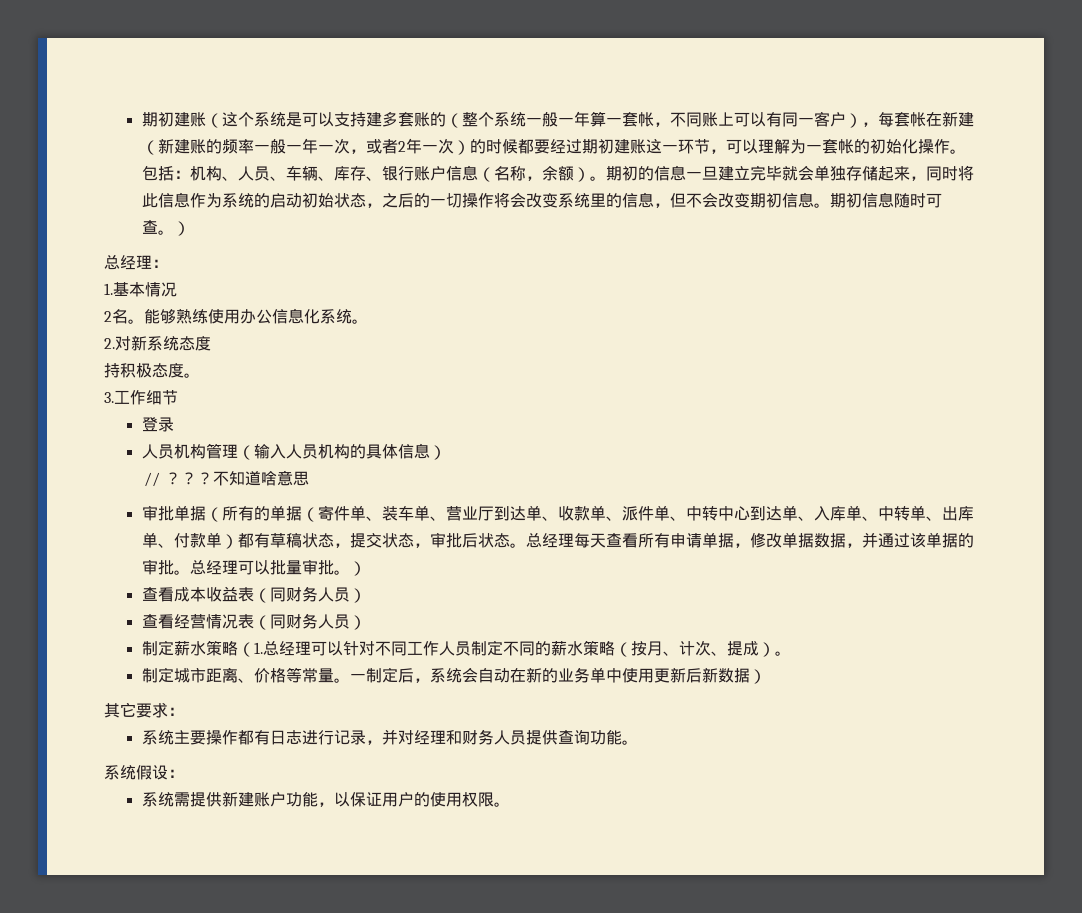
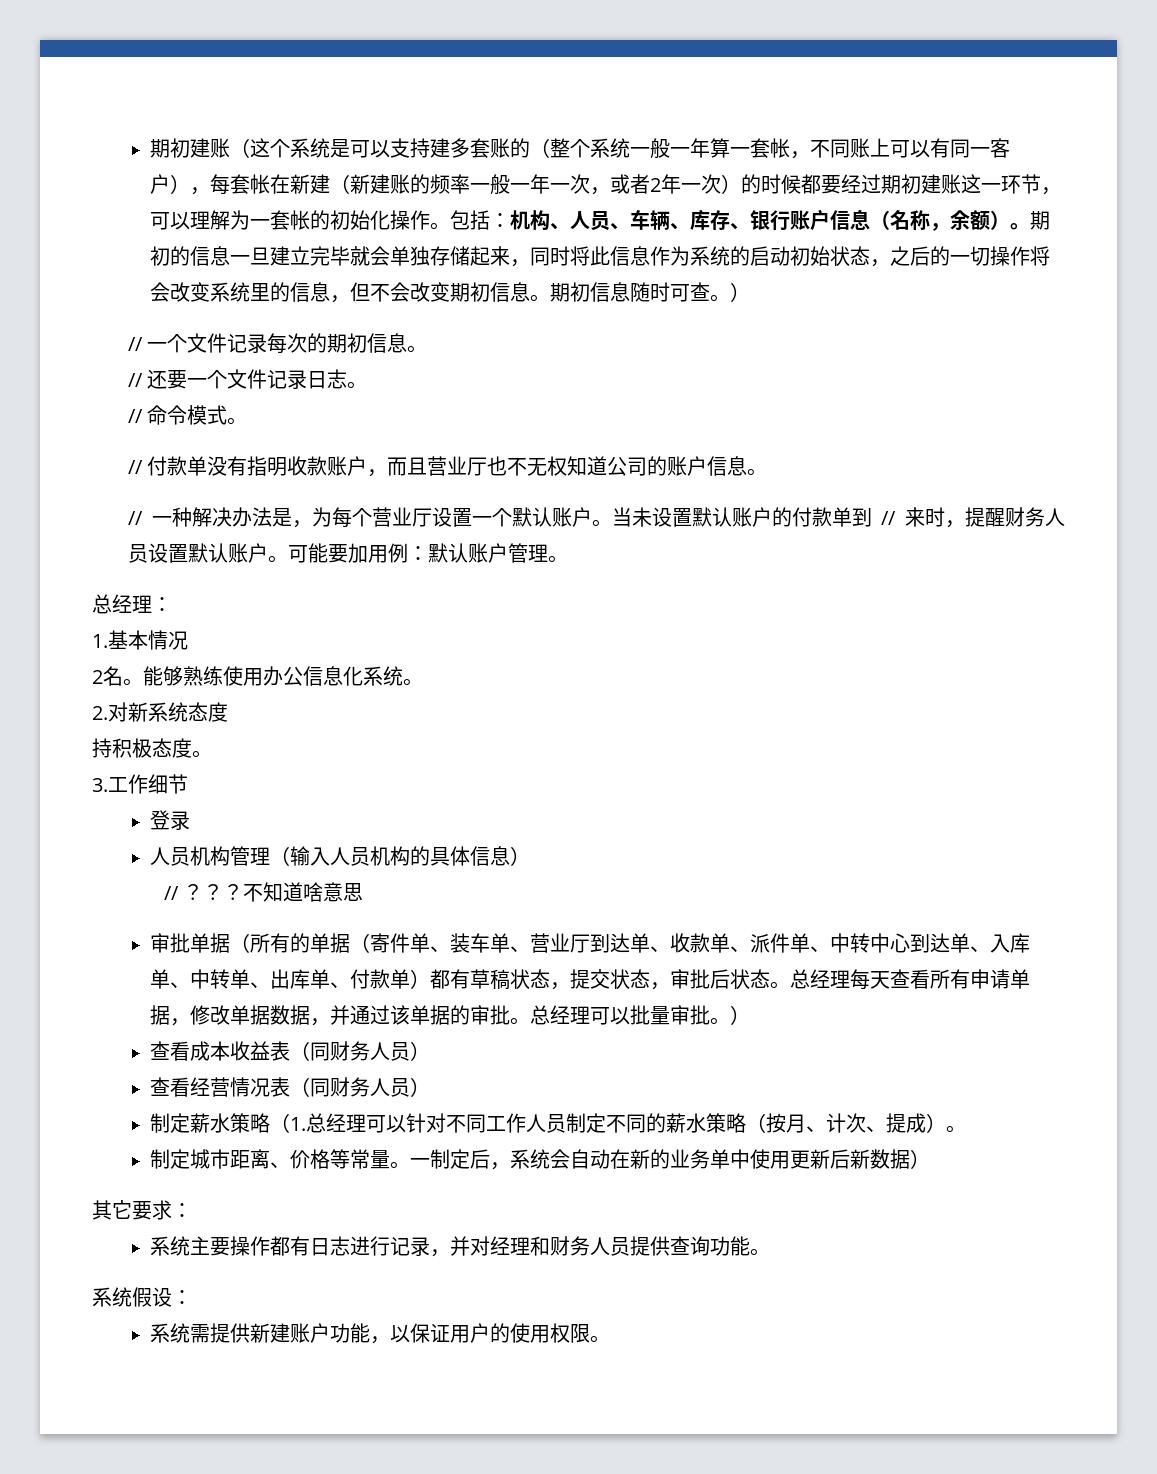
(190, 228) none -> [127,333,428,354] [127,369,368,389] [127,405,248,425] [127,456,768,477] [127,507,1065,528] [127,543,568,563] // // 一个文件记录每次的期初信息。 // // 还要一个文件记录日志。 // // 命令模式。 // // 付款单没有指明收款账户，而且营业厅也不无权知道公司的账户信息。 // // 一种解决办法是，为每个营业厅设置一个默认账户。当未设置默认账户的付款单到 // 来时，提醒财务人员设置默认账户。可能要加用例：默认账户管理。

